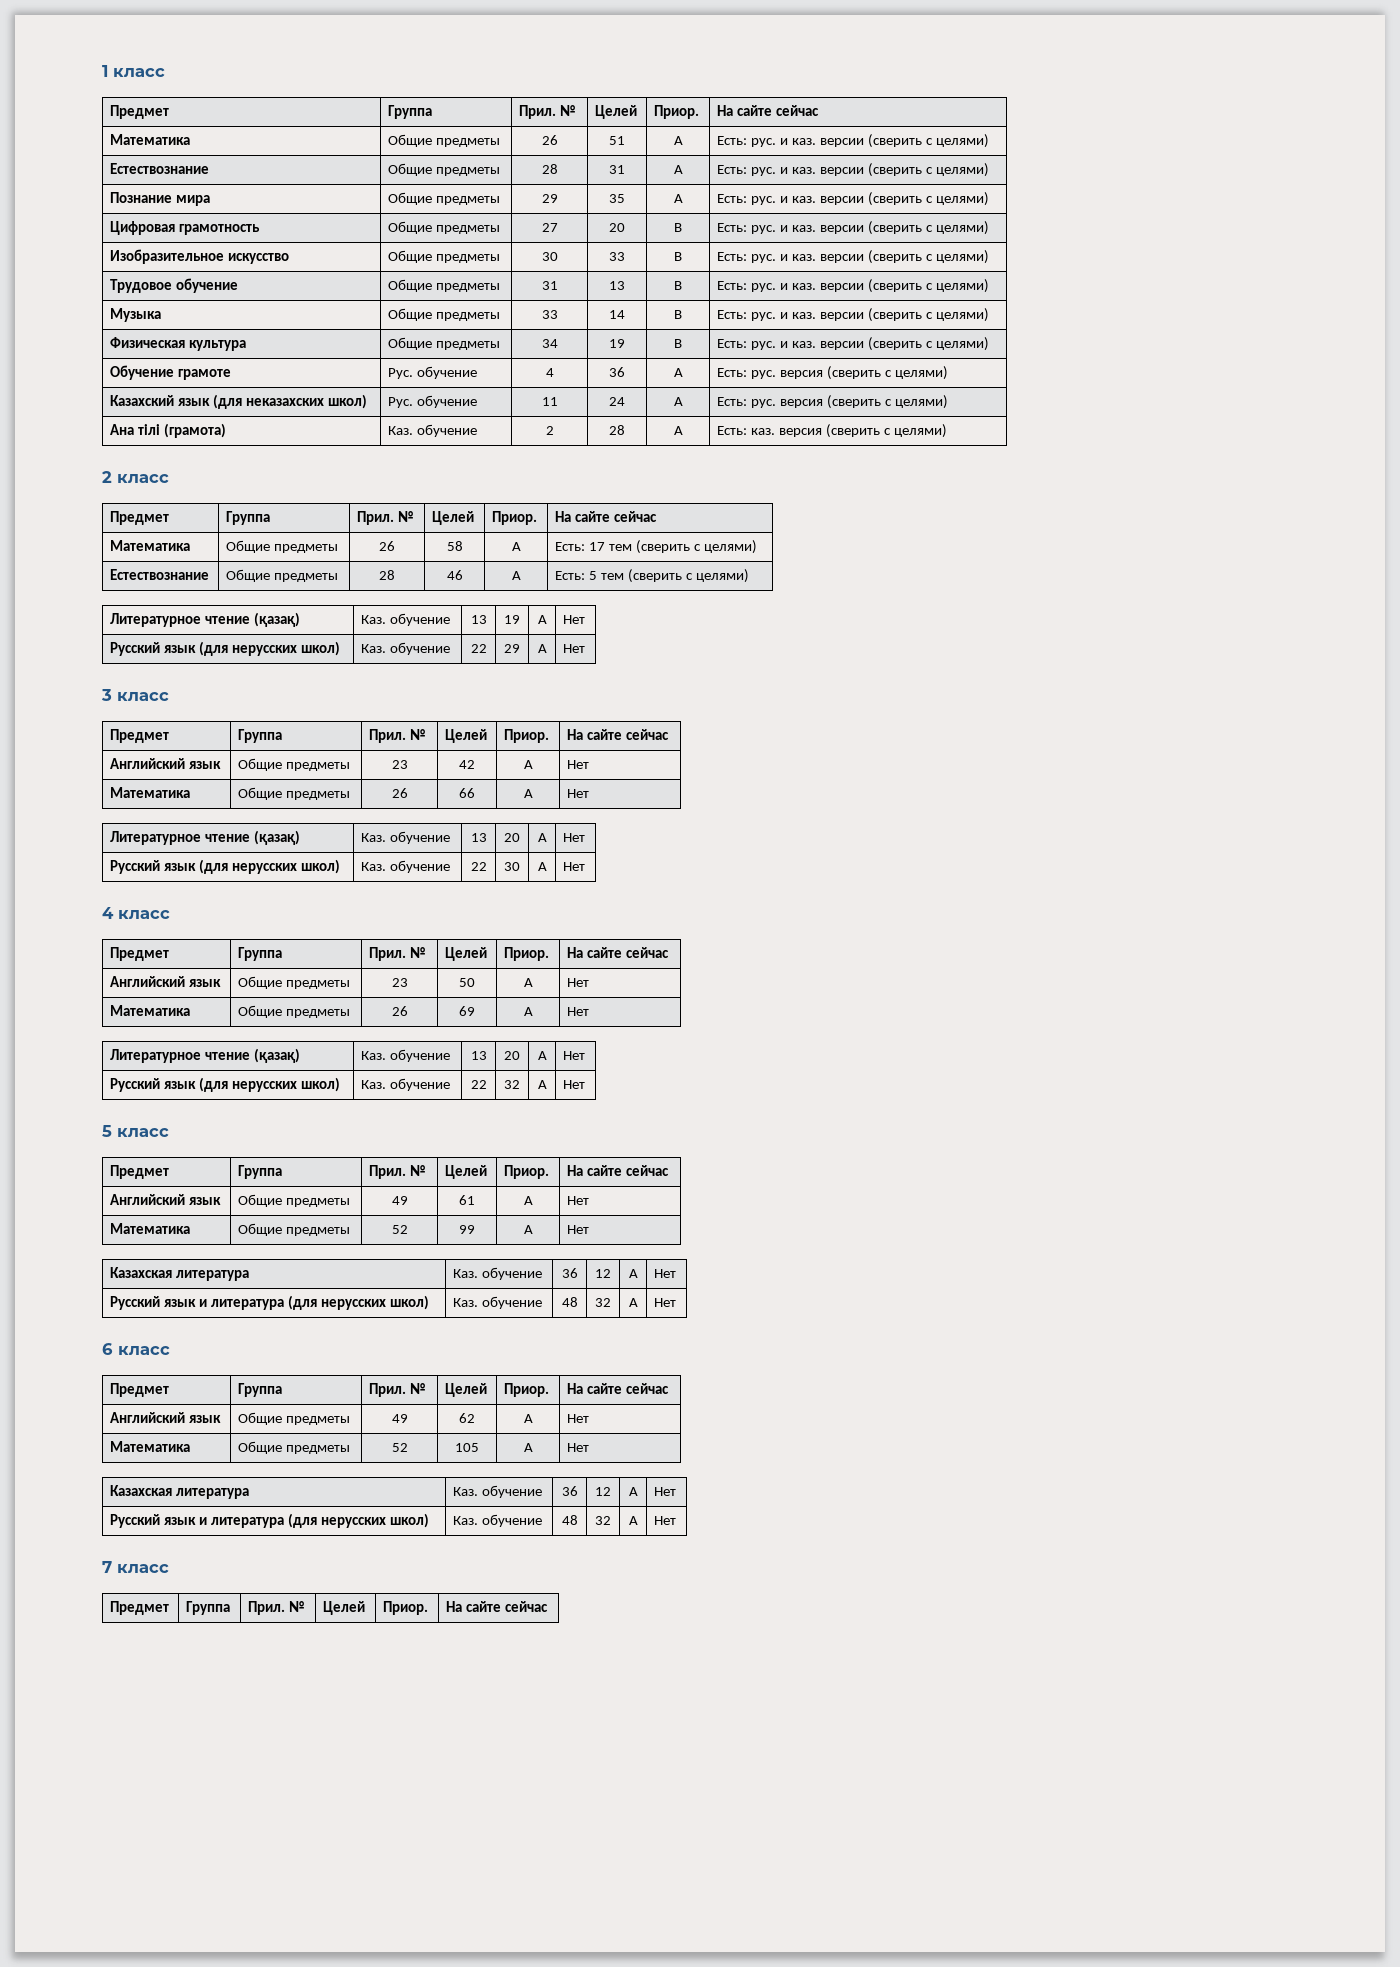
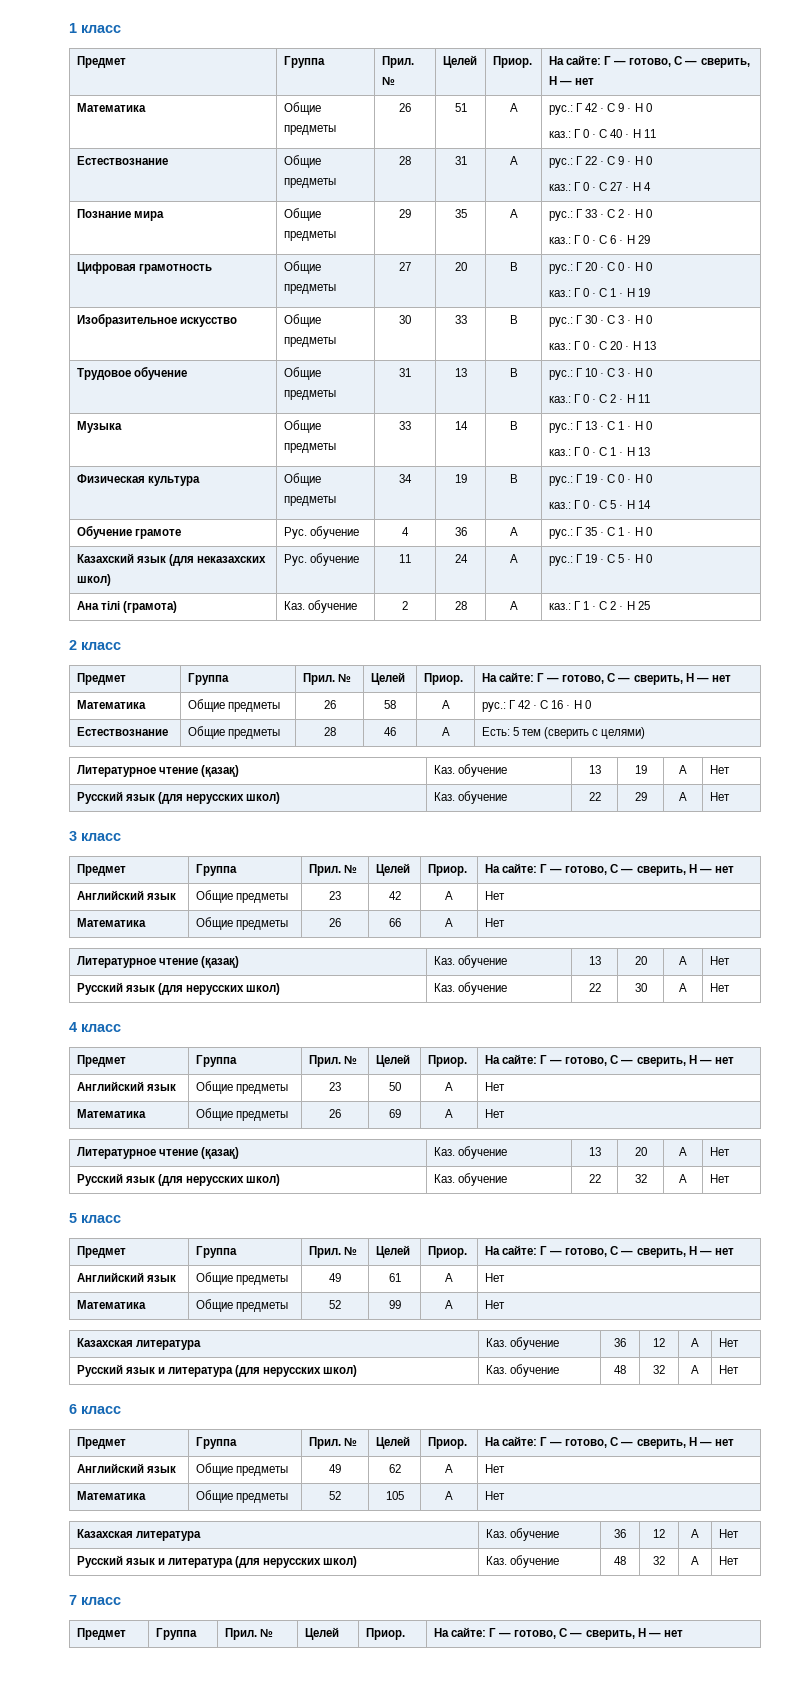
[737,105,820,116] сайте сейчас -> [565,55,750,68] [548,76,595,85] сайте: Г — готово, С — сверить, Н — нет
[717,134,989,148] Есть: рус. и каз. версии (сверить с целями) -> [548,103,652,115] [548,129,656,138] рус.: Г 42 · С 9 · Н 0 // каз.: Г 0 · С 40 · Н 11
[717,163,989,177] Есть: рус. и каз. версии (сверить с целями) -> [548,156,652,168] [548,182,651,191] рус.: Г 22 · С 9 · Н 0 // каз.: Г 0 · С 27 · Н 4
[717,192,989,206] Есть: рус. и каз. версии (сверить с целями) -> [548,209,652,221] [548,235,650,244] рус.: Г 33 · С 2 · Н 0 // каз.: Г 0 · С 6 · Н 29
[717,221,989,235] Есть: рус. и каз. версии (сверить с целями) -> [548,262,652,274] [548,288,650,297] рус.: Г 20 · С 0 · Н 0 // каз.: Г 0 · С 1 · Н 19
[717,250,989,264] Есть: рус. и каз. версии (сверить с целями) -> [548,315,652,327] [548,341,656,350] рус.: Г 30 · С 3 · Н 0 // каз.: Г 0 · С 20 · Н 13
[717,279,989,293] Есть: рус. и каз. версии (сверить с целями) -> [548,368,652,380] [548,394,650,403] рус.: Г 10 · С 3 · Н 0 // каз.: Г 0 · С 2 · Н 11
[717,308,989,322] Есть: рус. и каз. версии (сверить с целями) -> [548,421,652,433] [548,447,650,456] рус.: Г 13 · С 1 · Н 0 // каз.: Г 0 · С 1 · Н 13
[717,337,989,351] Есть: рус. и каз. версии (сверить с целями) -> [548,474,652,486] [548,500,651,509] рус.: Г 19 · С 0 · Н 0 // каз.: Г 0 · С 5 · Н 14
[717,366,948,380] Есть: рус. версия (сверить с целями) -> [548,527,652,539] рус.: Г 35 · С 1 · Н 0
[717,395,948,409] Есть: рус. версия (сверить с целями) -> [548,554,652,566] рус.: Г 19 · С 5 · Н 0
[717,424,947,438] Есть: каз. версия (сверить с целями) -> [548,601,650,610] каз.: Г 1 · С 2 · Н 25
[575,511,658,522] сайте сейчас -> [498,672,731,685] сайте: Г — готово, С — сверить, Н — нет
[555,540,757,554] Есть: 17 тем (сверить с целями) -> [481,700,591,712] рус.: Г 42 · С 16 · Н 0
[587,729,670,740] сайте сейчас -> [501,863,734,876] сайте: Г — готово, С — сверить, Н — нет
[587,947,670,958] сайте сейчас -> [501,1054,734,1067] сайте: Г — готово, С — сверить, Н — нет
[587,1165,670,1176] сайте сейчас -> [501,1245,734,1258] сайте: Г — готово, С — сверить, Н — нет
[587,1383,670,1394] сайте сейчас -> [501,1436,734,1449] сайте: Г — готово, С — сверить, Н — нет
[466,1601,549,1612] сайте сейчас -> [450,1627,683,1640] сайте: Г — готово, С — сверить, Н — нет

